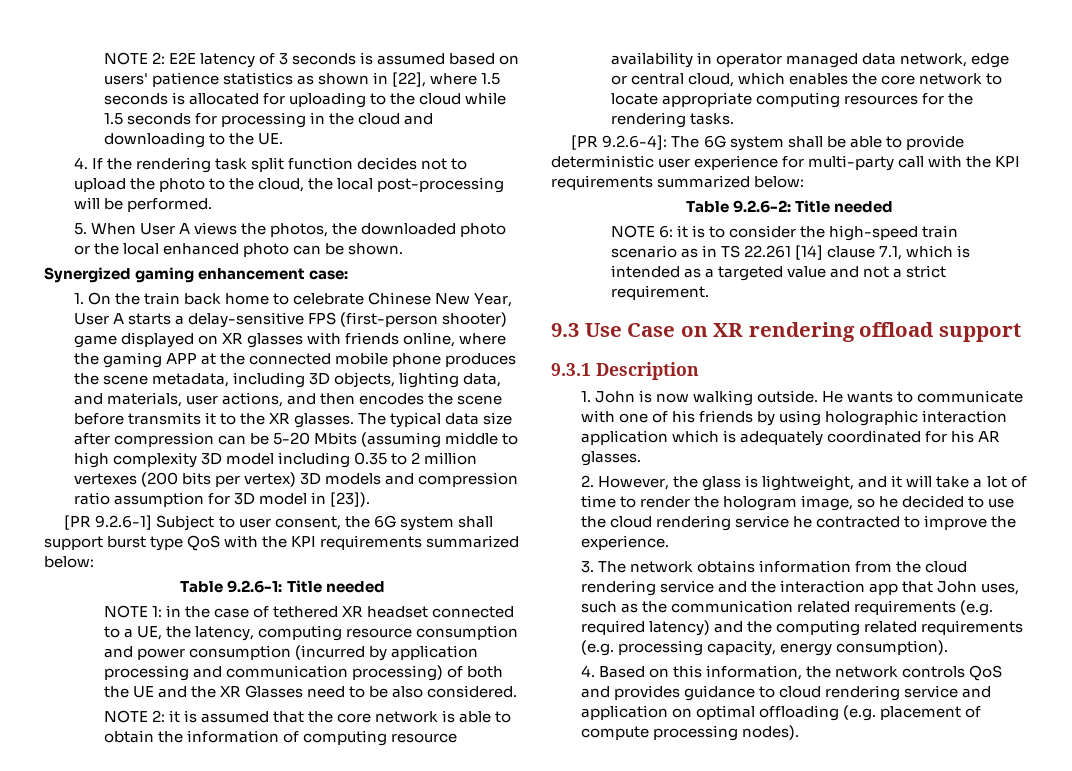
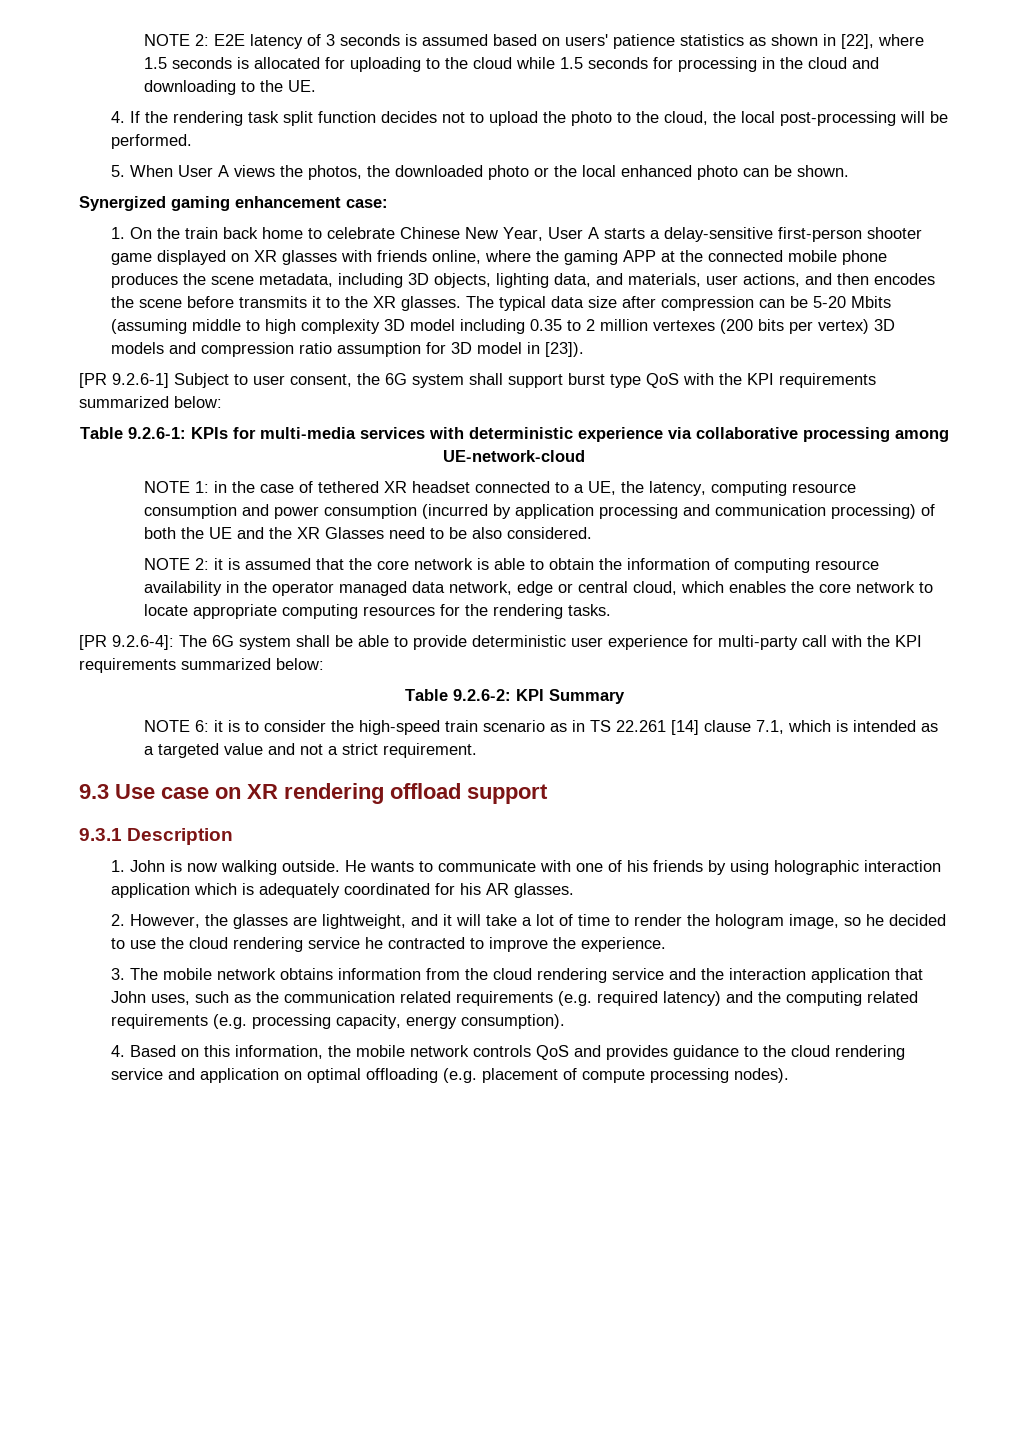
[308,312,508,327] FPS (first-person shooter) -> [778,227,923,242] first-person shooter
[286,580,385,593] Title needed -> [190,427,949,442] [443,450,585,462] KPIs for multi-media services with deterministic experience via collaborative processing among UE-network-cloud
(712, 58) none -> [243,581,267,593] the
[795,200,894,213] Title needed -> [515,689,625,704] KPI Summary
[627,323,676,337] Case -> [161,787,209,799] case
[702,475,759,491] glass is -> [233,914,318,929] glasses are
(627, 567) none -> [163,968,213,980] mobile
[869,583,899,595] app -> [811,968,891,983] application
(832, 672) none -> [356,1045,406,1057] mobile
(776, 692) none -> [763,1045,787,1057] the

